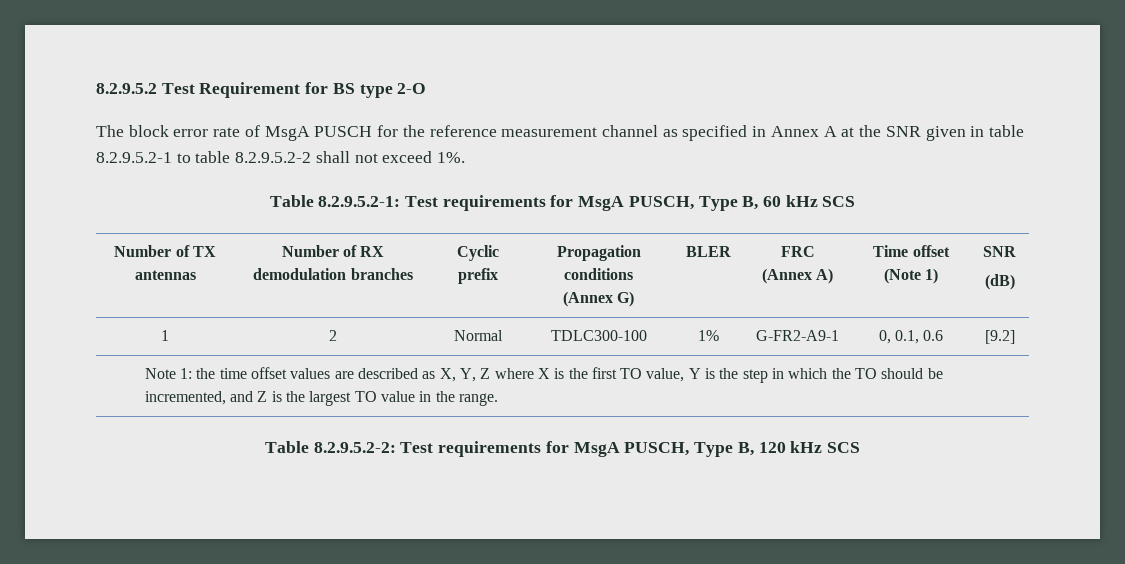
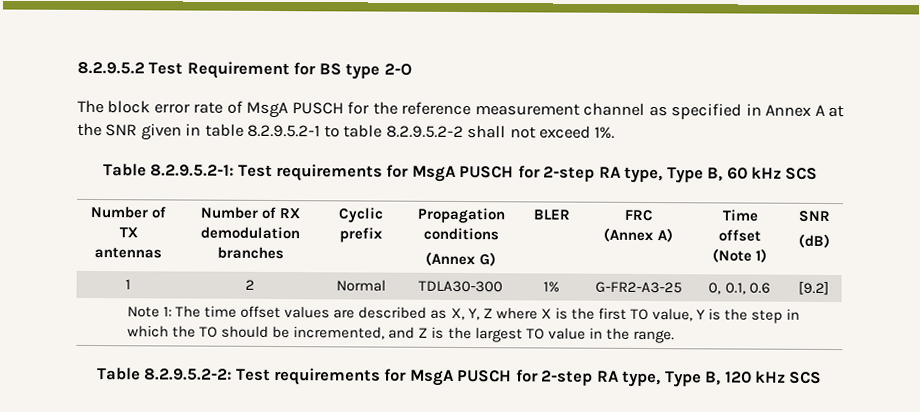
[628,196,694,210] PUSCH, -> [459,165,664,184] PUSCH for 2-step RA type,
[550,330,647,341] TDLC300-100 -> [418,280,503,293] TDLA30-300
[756,330,839,341] G-FR2-A9-1 -> [594,281,682,294] G-FR2-A3-25
[196,368,216,379] the -> [175,305,202,318] The
[624,442,690,456] PUSCH, -> [457,369,662,388] PUSCH for 2-step RA type,

